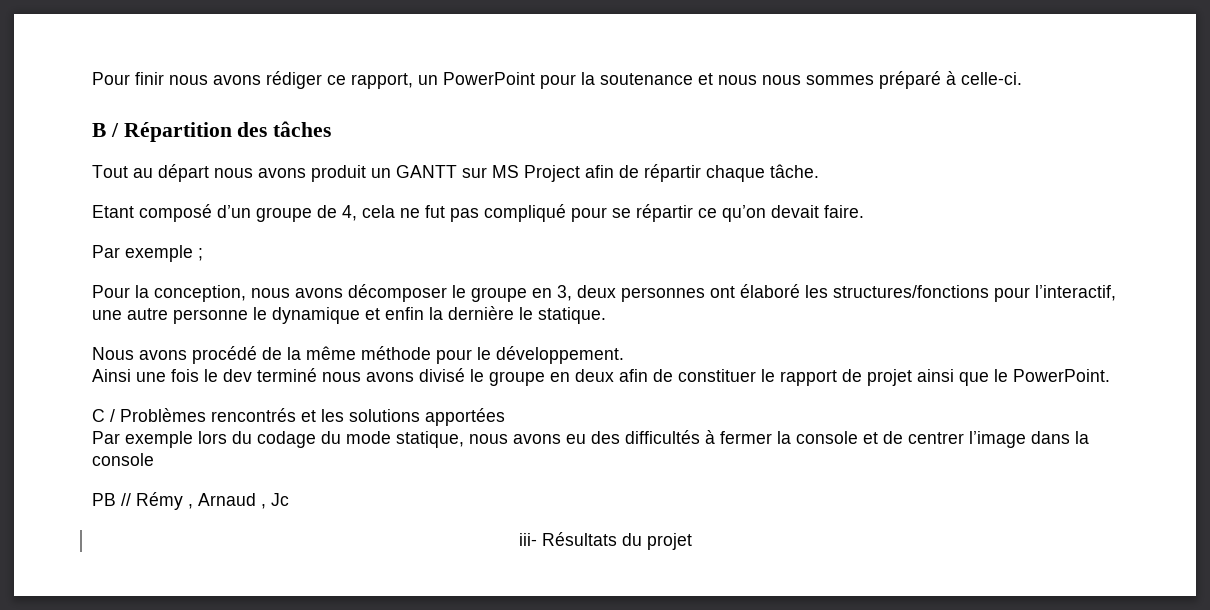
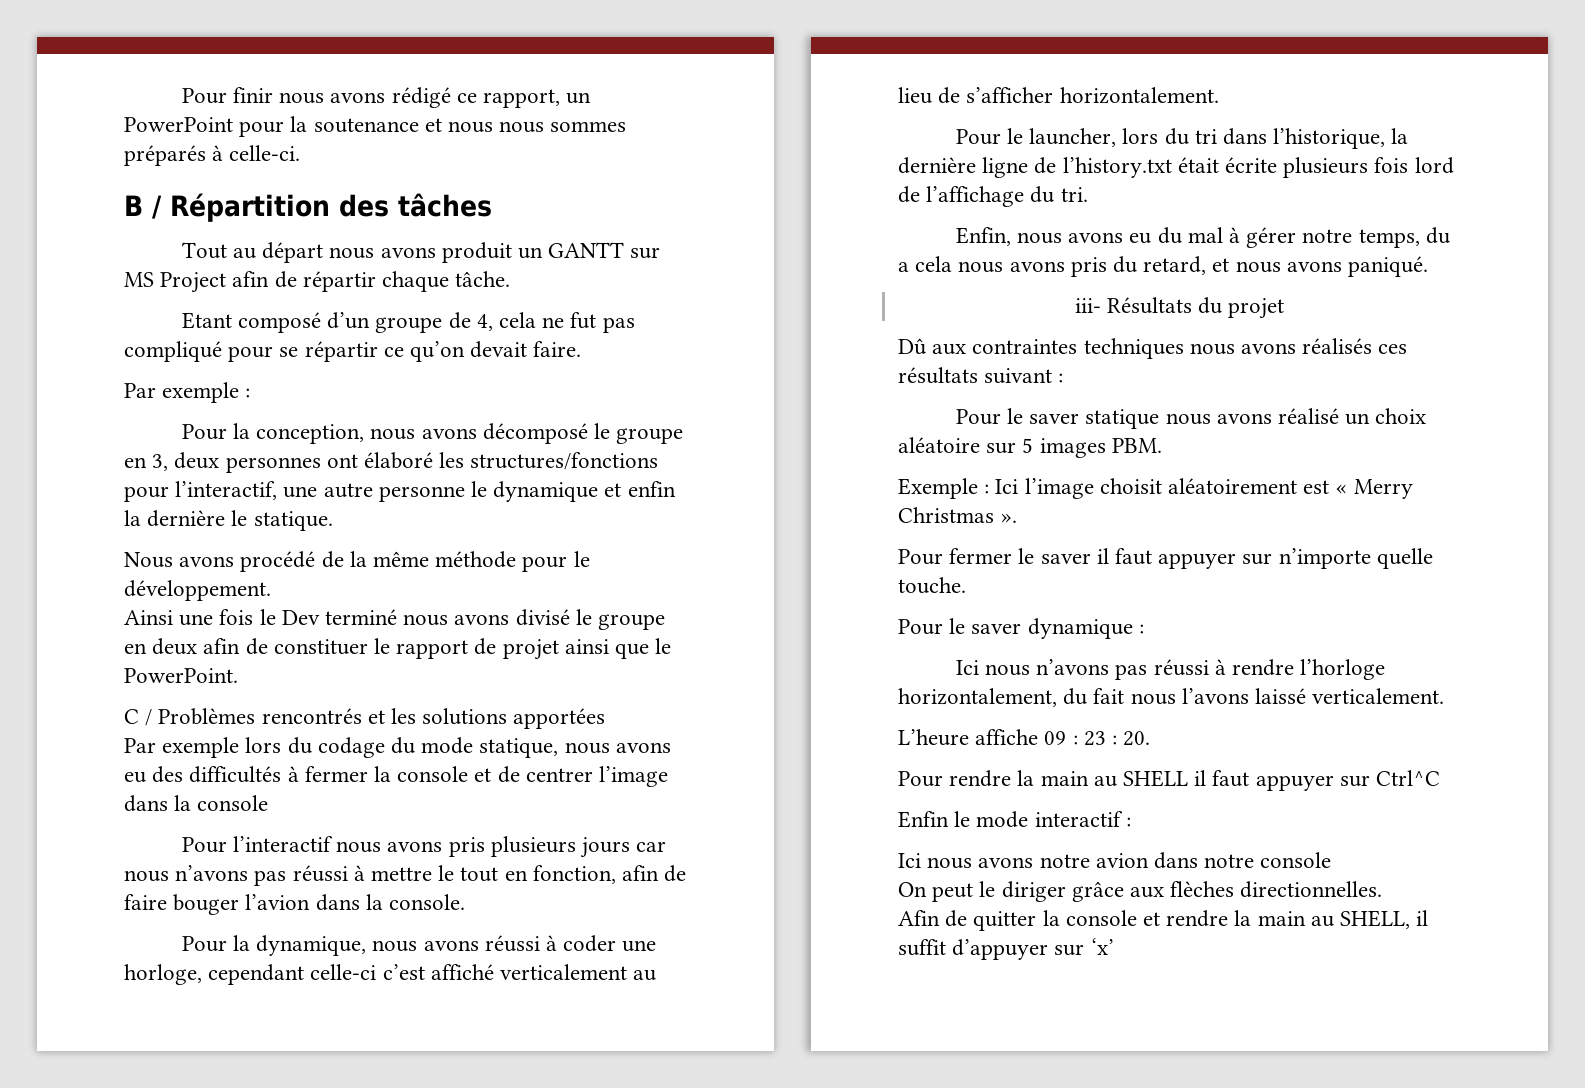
[266,71,322,89] rédiger -> [391,87,451,108] rédigé
[879,71,941,89] préparé -> [124,145,206,166] préparés
[198,248,203,261] ; -> [245,388,251,398] :
[348,284,447,302] décomposer -> [482,423,588,444] décomposé
[223,369,252,382] dev -> [281,610,320,625] Dev
[92,492,289,510] [518,532,692,550] PB // Rémy , Arnaud , Jc // iii- Résultats du projet -> [181,836,667,858] [124,865,687,886] [124,894,466,915] [181,935,657,956] [124,964,657,985] [898,87,1219,104] [955,128,1409,149] [898,157,1454,178] [898,186,1088,207] [955,227,1450,248] [898,256,1429,277] [1074,297,1285,319] [898,338,1408,359] [898,367,1064,384] [955,408,1427,429] [898,437,1162,458] [898,478,1413,499] [898,507,1018,523] [898,548,1433,569] [898,577,966,594] [898,618,1144,639] [955,659,1386,680] [898,688,1445,707] [898,729,1151,746] [898,770,1441,791] [898,811,1131,828] [898,852,1332,869] [898,881,1383,902] [898,910,1429,931] [898,938,1114,960] Pour l’interactif nous avons pris plusieurs jours car nous n’avons pas réussi à mettre le tout en fonction, afin de faire bouger l’avion dans la console. // Pour la dynamique, nous avons réussi à coder une horloge, cependant celle-ci c’est affiché verticalement au lieu de s’afficher horizontalement. // Pour le launcher, lors du tri dans l’historique, la dernière ligne de l’history.txt était écrite plusieurs fois lord de l’affichage du tri. // Enfin, nous avons eu du mal à gérer notre temps, du a cela nous avons pris du retard, et nous avons paniqué. // iii- Résultats du projet // Dû aux contraintes techniques nous avons réalisés ces résultats suivant : // Pour le saver statique nous avons réalisé un choix aléatoire sur 5 images PBM. // Exemple : Ici l’image choisit aléatoirement est « Merry Christmas ». // Pour fermer le saver il faut appuyer sur n’importe quelle touche. // Pour le saver dynamique : // Ici nous n’avons pas réussi à rendre l’horloge horizontalement, du fait nous l’avons laissé verticalement. // L’heure affiche 09 : 23 : 20. // Pour rendre la main au SHELL il faut appuyer sur Ctrl^C // Enfin le mode interactif : // Ici nous avons notre avion dans notre console // On peut le diriger grâce aux flèches directionnelles. // Afin de quitter la console et rendre la main au SHELL, il suffit d’appuyer sur ‘x’

